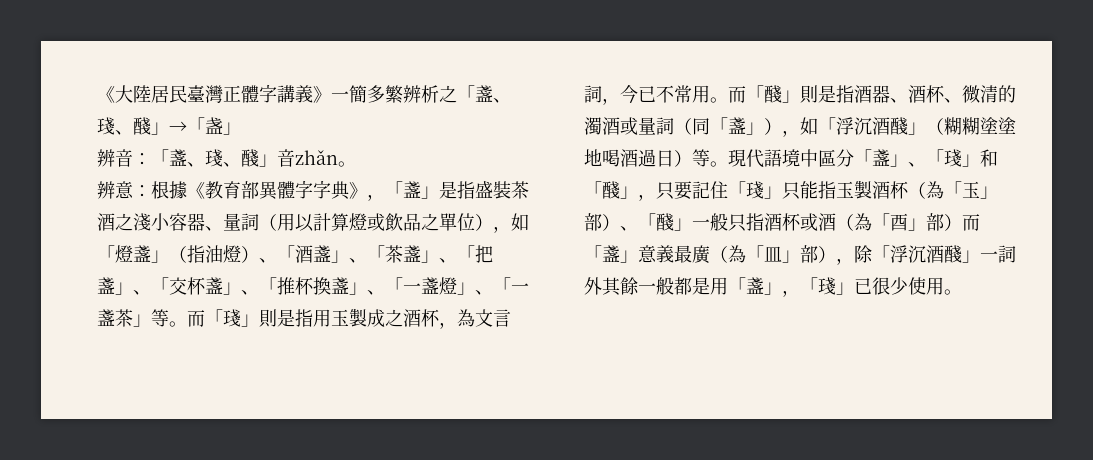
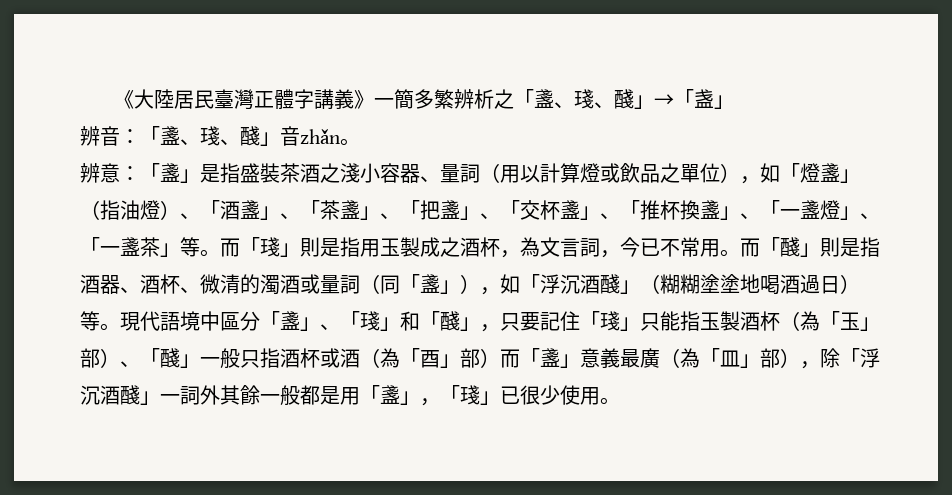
[151,180,385,201] 根據《教育部異體字字典》， -> (140, 173) none

